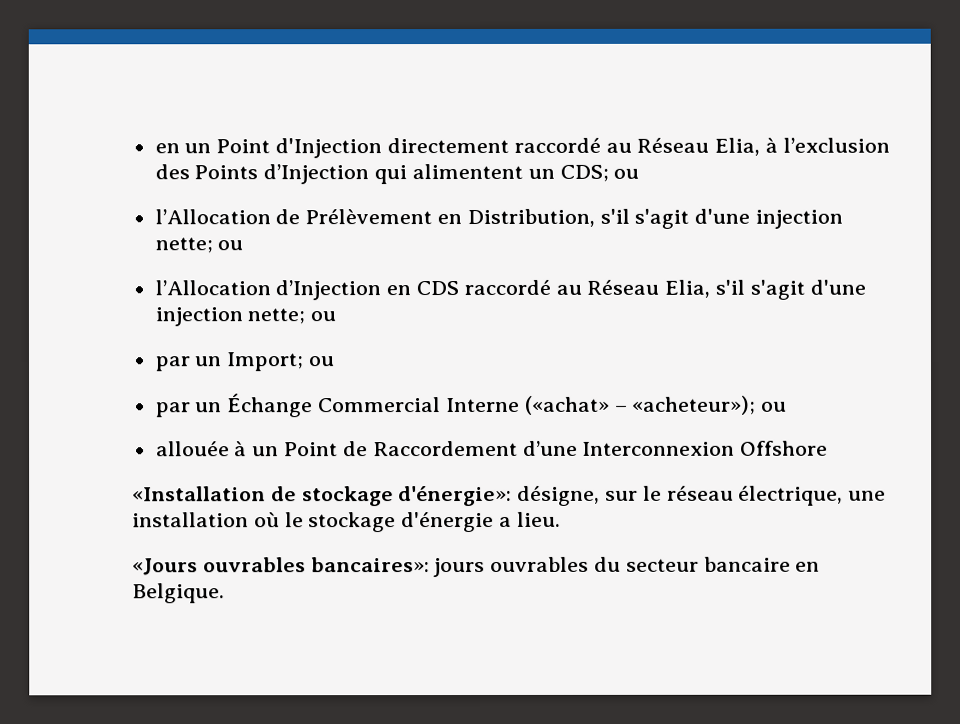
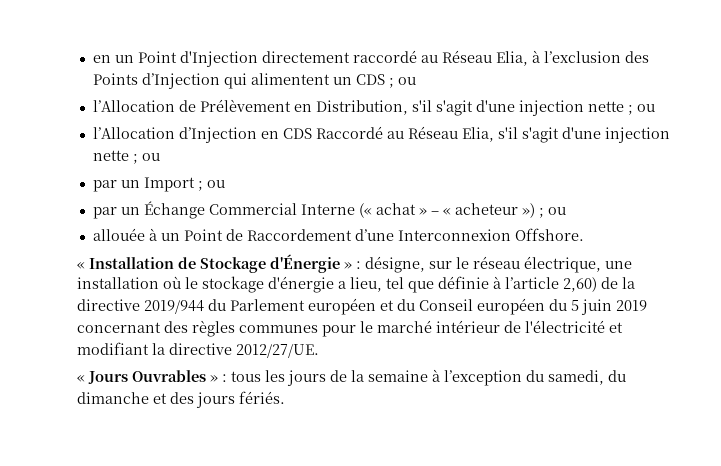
[559,164,609,182] CDS; -> [356,74,395,88] CDS ;
[154,237,213,254] nette; -> [588,101,634,115] nette ;
[463,279,551,296] raccordé -> [316,126,384,139] Raccordé
[247,308,337,325] [154,352,305,372] nette; ou // par un Import; -> [93,150,161,164] [93,177,204,192] nette ; ou // par un Import ;
[524,395,757,415] («achat» – «acheteur»); -> [359,203,545,218] (« achat » – « acheteur ») ;
[740,440,829,456] [132,485,513,507] Offshore // «Installation de stockage d'énergie»: -> [515,228,585,241] [77,254,362,273] Offshore. // « Installation de Stockage d'Énergie » :
[516,511,561,527] [132,556,821,578] [132,583,226,604] lieu. // «Jours ouvrables bancaires»: jours ouvrables du secteur bancaire en Belgique. -> [350,276,636,293] [77,298,648,315] [77,320,624,337] [77,342,320,358] [77,369,627,386] [77,391,286,408] lieu, tel que définie à l’article 2,60) de la directive 2019/944 du Parlement européen et du Conseil européen du 5 juin 2019 concernant des règles communes pour le marché intérieur de l'électricité et modifiant la directive 2012/27/UE. // « Jours Ouvrables » : tous les jours de la semaine à l’exception du samedi, du dimanche et des jours fériés.

